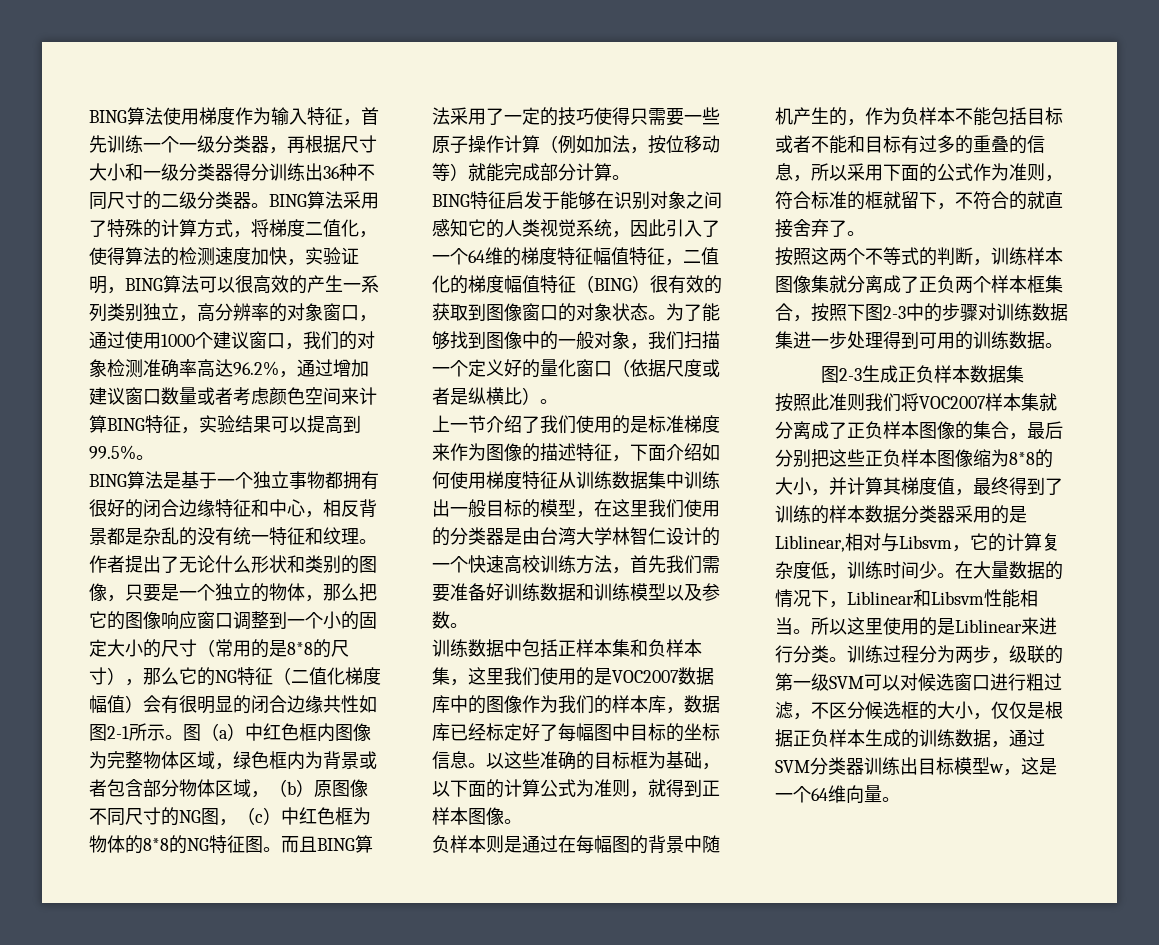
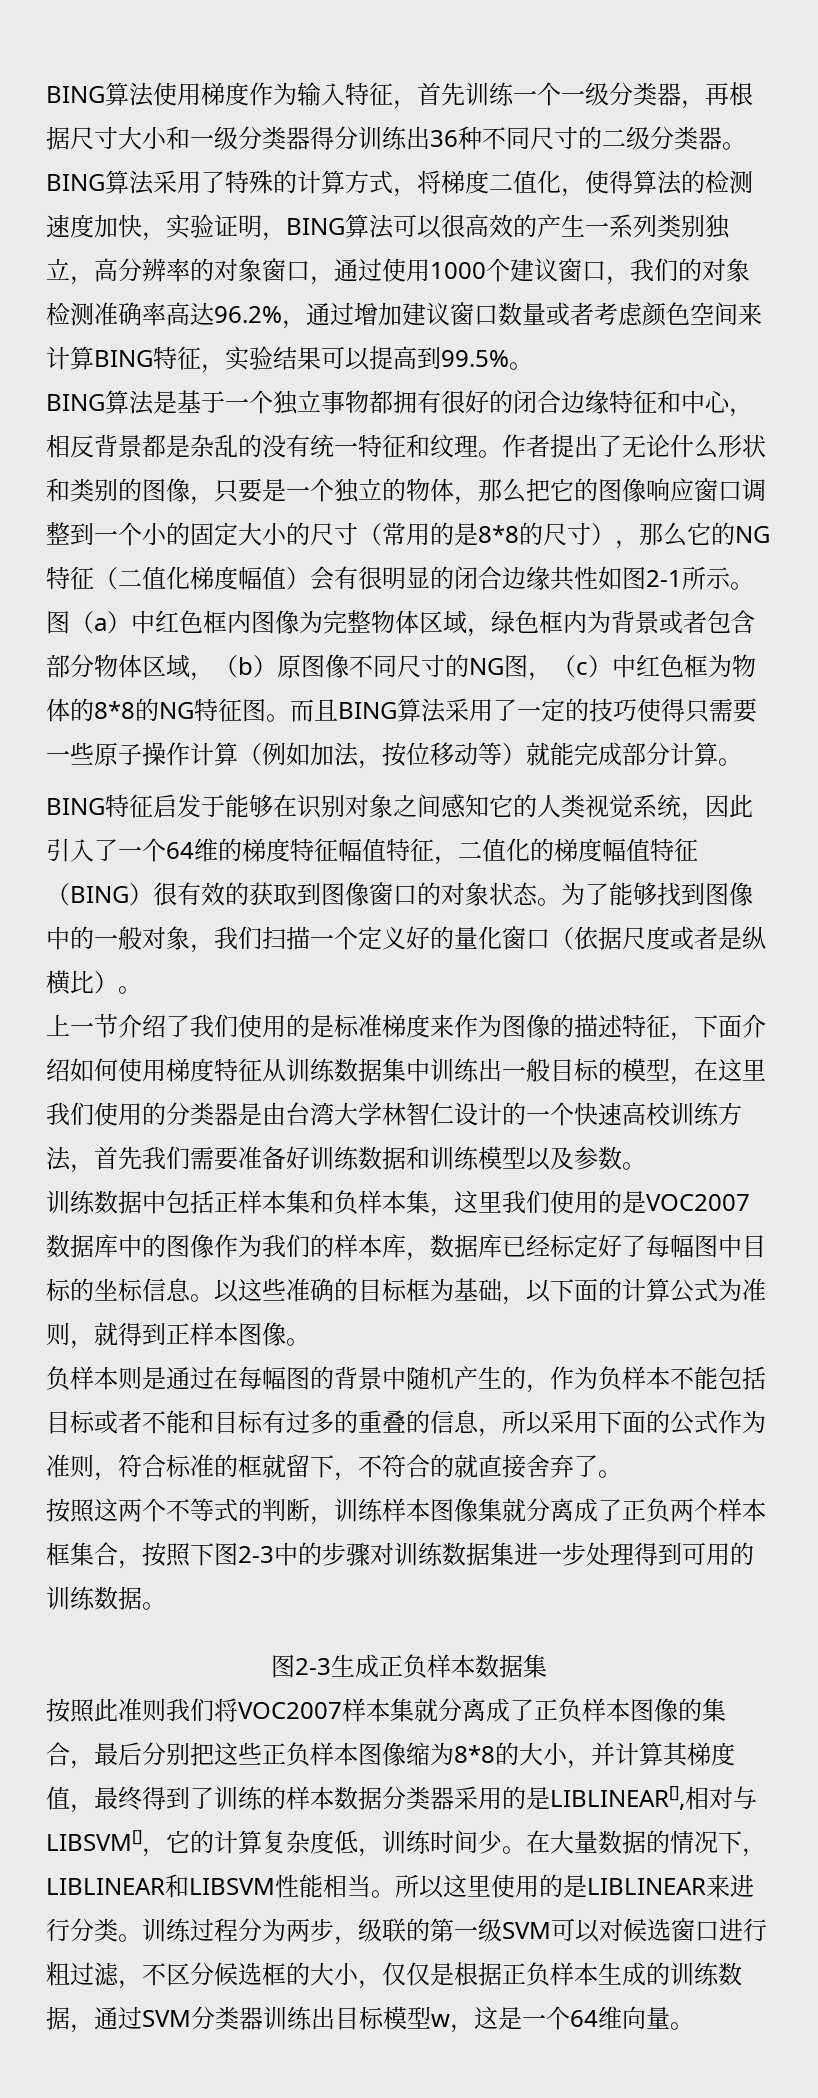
[775,533,952,552] Liblinear,相对与Libsvm -> [550,1786,757,1810] [46,1830,142,1851] LIBLINEAR[],相对与LIBSVM[]
[847,589,984,607] Liblinear和Libsvm -> [46,1874,275,1898] LIBLINEAR和LIBSVM
[955,619,1022,633] Liblinear -> [587,1878,706,1895] LIBLINEAR

